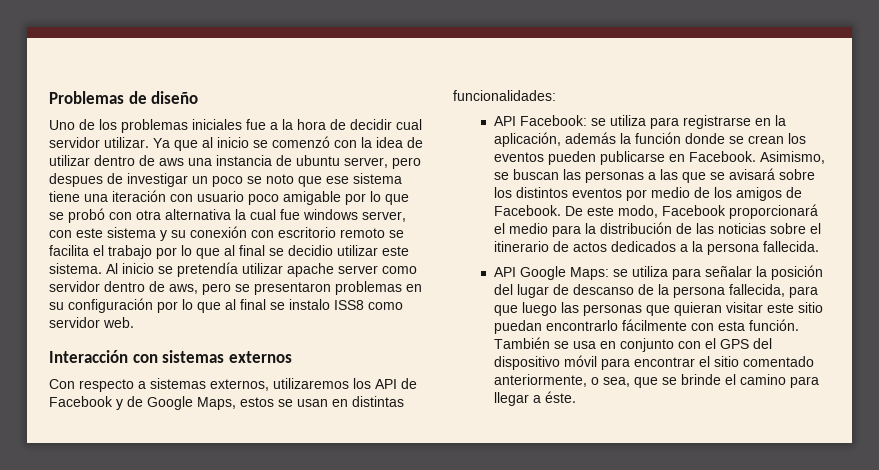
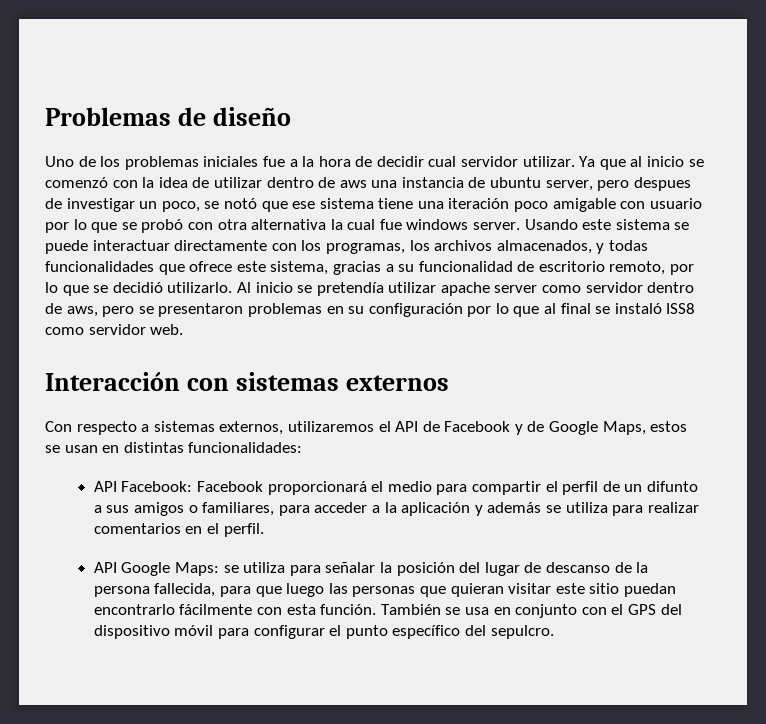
[212,174,294,187] poco se noto -> [161,198,257,212] poco, se notó
[170,191,341,205] con usuario poco amigable -> [514,198,702,212] poco amigable con usuario
[362,211,406,222] [49,226,404,241] [49,245,409,259] [49,263,102,274] server, con este sistema y su conexión con escritorio remoto se facilita el trabajo por lo que al final se decidio utilizar este sistema. -> [473,219,690,230] [45,240,648,254] [45,261,695,275] [45,282,233,296] server. Usando este sistema se puede interactuar directamente con los programas, los archivos almacenados, y todas funcionalidades que ofrece este sistema, gracias a su funcionalidad de escritorio remoto, por lo que se decidió utilizarlo.
[289,299,330,310] instalo -> [614,303,662,314] instaló
[353,378,371,389] los -> [378,421,391,432] el
[590,115,786,129] [493,132,806,147] [493,151,825,165] [493,168,815,183] [493,187,802,201] [493,205,658,218] se utiliza para registrarse en la aplicación, además la función donde se crean los eventos pueden publicarse en Facebook. Asimismo, se buscan las personas a las que se avisará sobre los distintos eventos por medio de los amigos de Facebook. De este modo, -> (193, 486) none
[584,222,821,234] [493,241,819,255] la distribución de las noticias sobre el itinerario de actos dedicados a la persona fallecida. -> [471,481,698,495] [93,502,699,516] [93,523,264,537] compartir el perfil de un difunto a sus amigos o familiares, para acceder a la aplicación y además se utiliza para realizar comentarios en el perfil.
[633,356,814,367] [493,374,819,388] [493,391,576,406] encontrar el sitio comentado anteriormente, o sea, que se brinde el camino para llegar a éste. -> [253,625,554,639] configurar el punto específico del sepulcro.

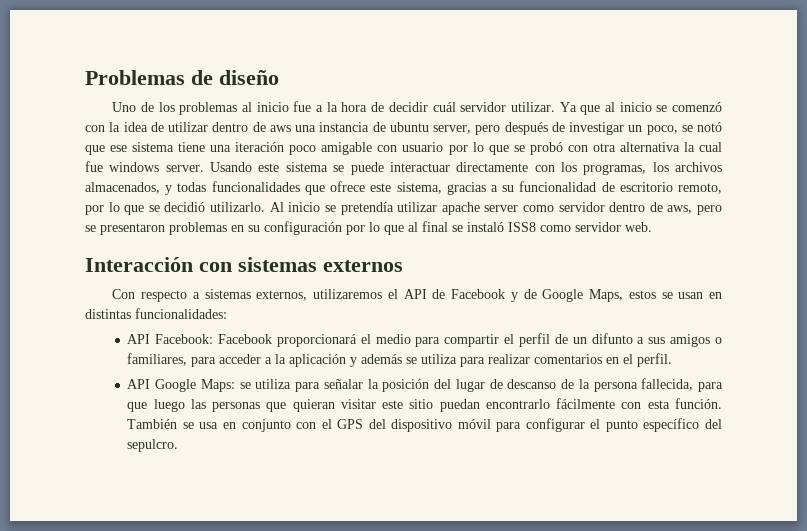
[203,156,259,167] iniciales -> [242,102,289,112] al inicio
[428,156,457,167] cual -> [432,102,456,112] cuál
[633,177,691,191] despues -> [504,122,548,135] después

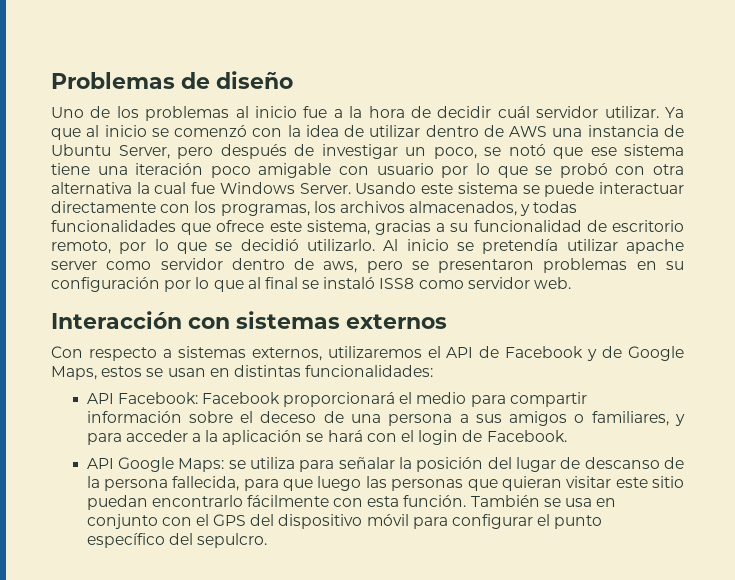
[269,125,291,132] aws -> [509,126,548,137] AWS
[389,122,471,134] ubuntu server, -> [51,144,170,159] Ubuntu Server,
[109,162,204,172] windows server. -> [219,182,351,194] Windows Server.
[504,333,633,347] el perfil de un difunto -> [86,411,453,426] información sobre el deceso de una persona
(188, 359) none -> [674,414,685,426] y
[350,353,673,367] y además se utiliza para realizar comentarios en el perfil. -> [306,430,567,445] se hará con el login de Facebook.

